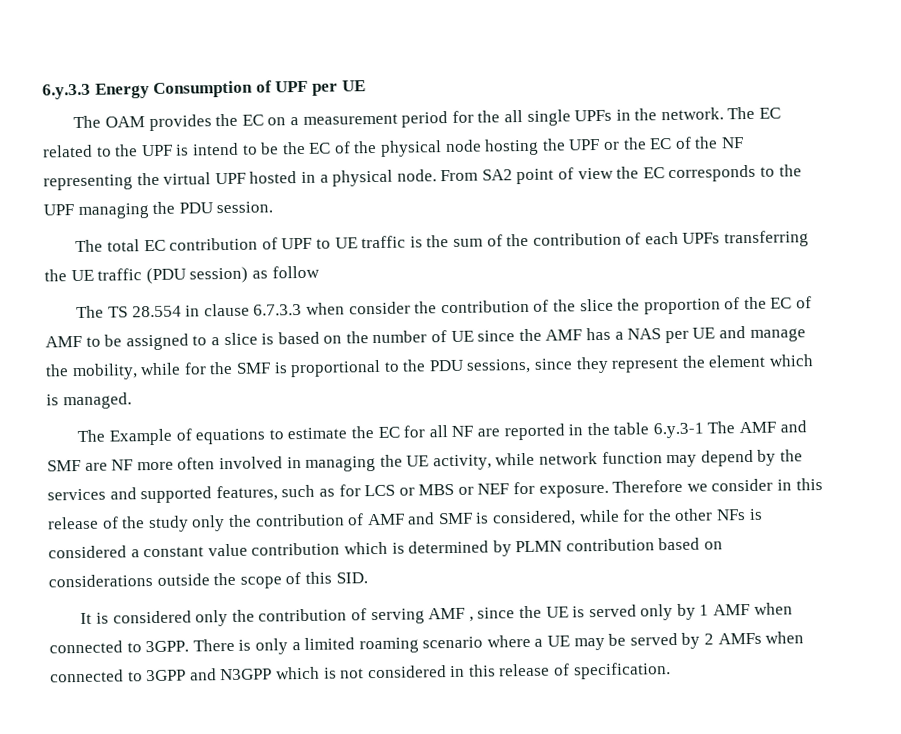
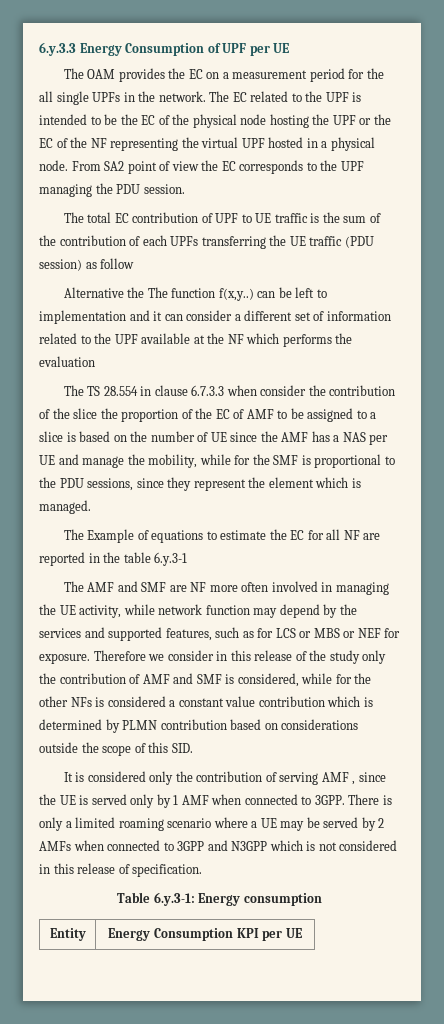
[191,142,239,156] intend -> [39,114,87,125] intended
(320, 272) none -> [63,287,327,301] [39,310,391,324] [39,333,353,347] [39,356,95,367] // Alternative the The function f(x,y..) can be left to implementation and it can consider a different set of information related to the UPF available at the NF which performs the evaluation
(704, 430) none -> (188, 559) //
(671, 671) none -> [117,892,322,906] [49,928,86,941] [108,928,302,941] // Table 6.y.3-1: Energy consumption // Entity | Energy Consumption KPI per UE

